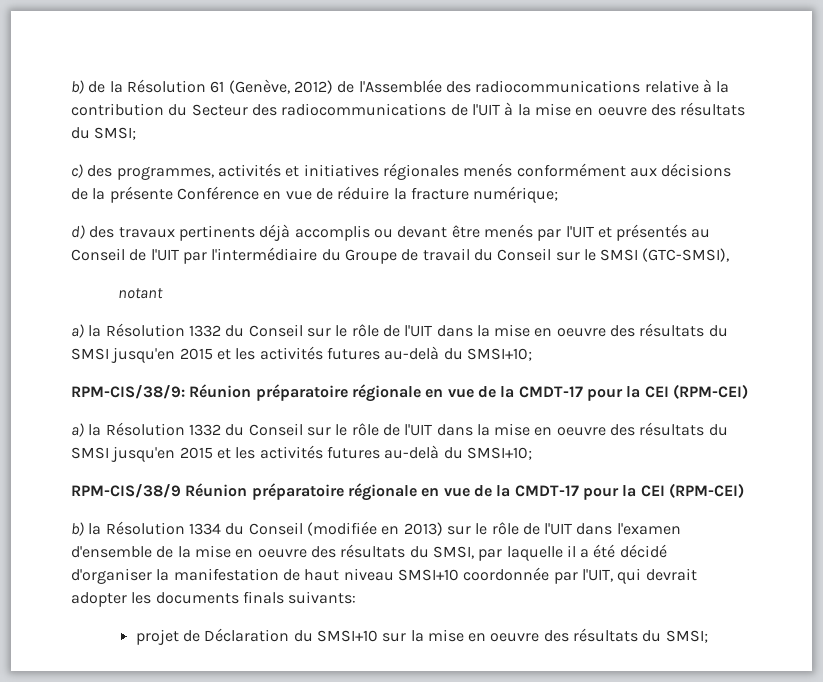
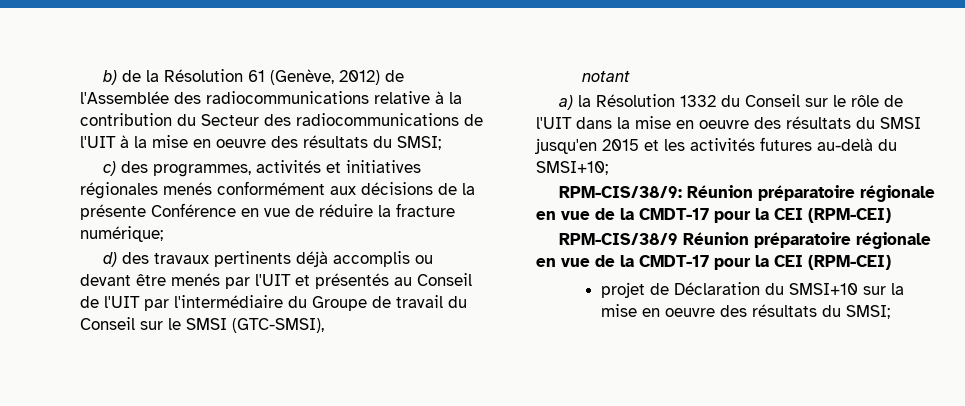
[71,422,728,437] [71,445,532,462] // a) la Résolution 1332 du Conseil sur le rôle de l'UIT dans la mise en oeuvre des résultats du SMSI jusqu'en 2015 et les activités futures au-delà du SMSI+10; -> (891, 215) none
[71,521,681,536] [71,544,667,561] [71,567,697,584] [71,591,357,607] // b) la Résolution 1334 du Conseil (modifiée en 2013) sur le rôle de l'UIT dans l'examen d'ensemble de la mise en oeuvre des résultats du SMSI, par laquelle il a été décidé d'organiser la manifestation de haut niveau SMSI+10 coordonnée par l'UIT, qui devrait adopter les documents finals suivants: -> (891, 262) none

